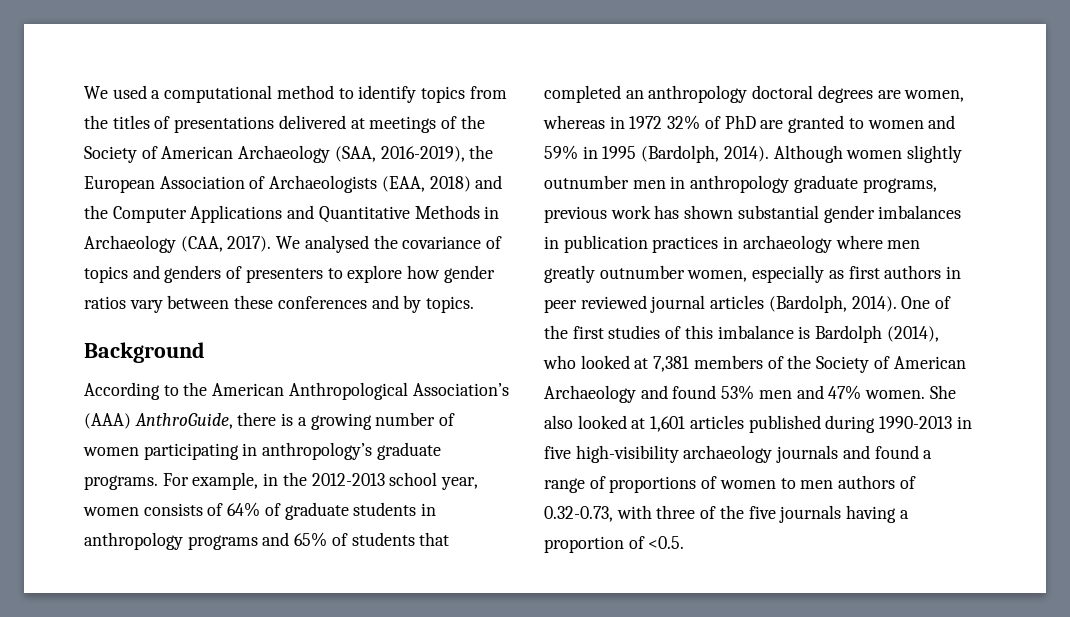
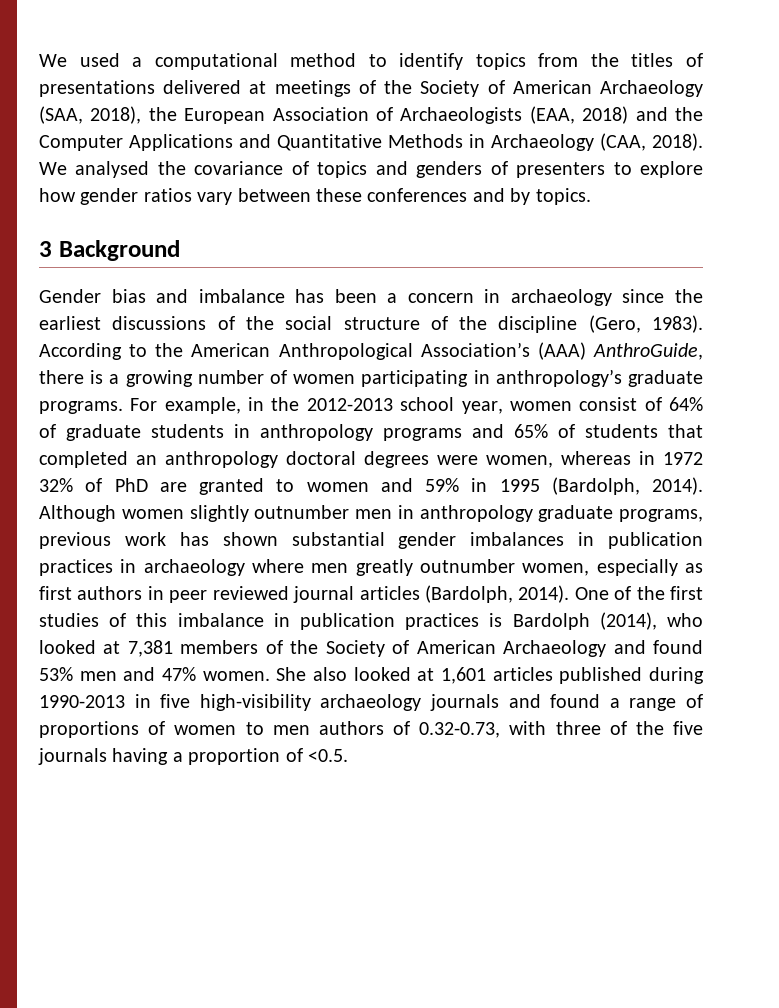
[380,146,465,162] 2016-2019), -> [90,106,142,124] 2018),
[227,236,272,252] 2017). -> [652,133,703,151] 2018).
(475, 304) none -> [39,241,52,257] 3
(205, 352) none -> [39,289,703,306] [39,315,703,333] Gender bias and imbalance has been a concern in archaeology since the earliest discussions of the social structure of the discipline (Gero, 1983).
[143,503,203,516] consists -> [579,397,638,411] consist
[877,90,901,99] are -> [437,455,478,465] were
(794, 332) none -> [273,613,480,630] in publication practices

